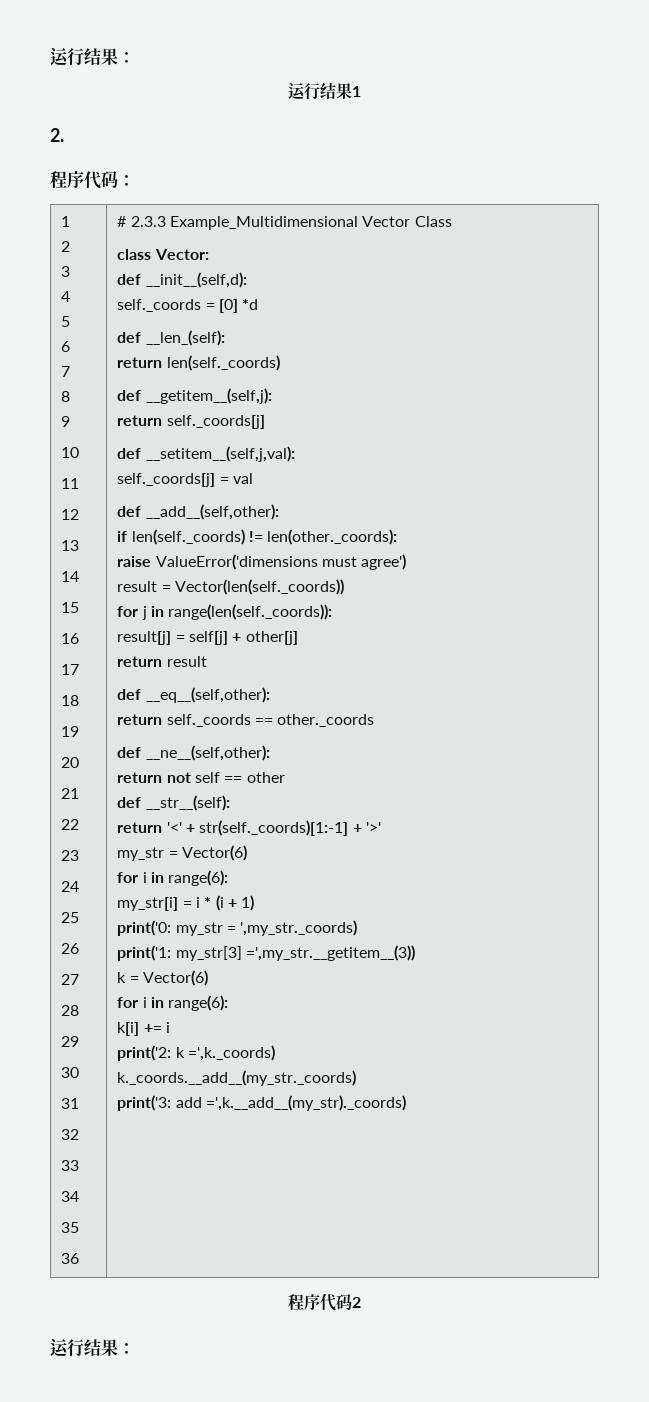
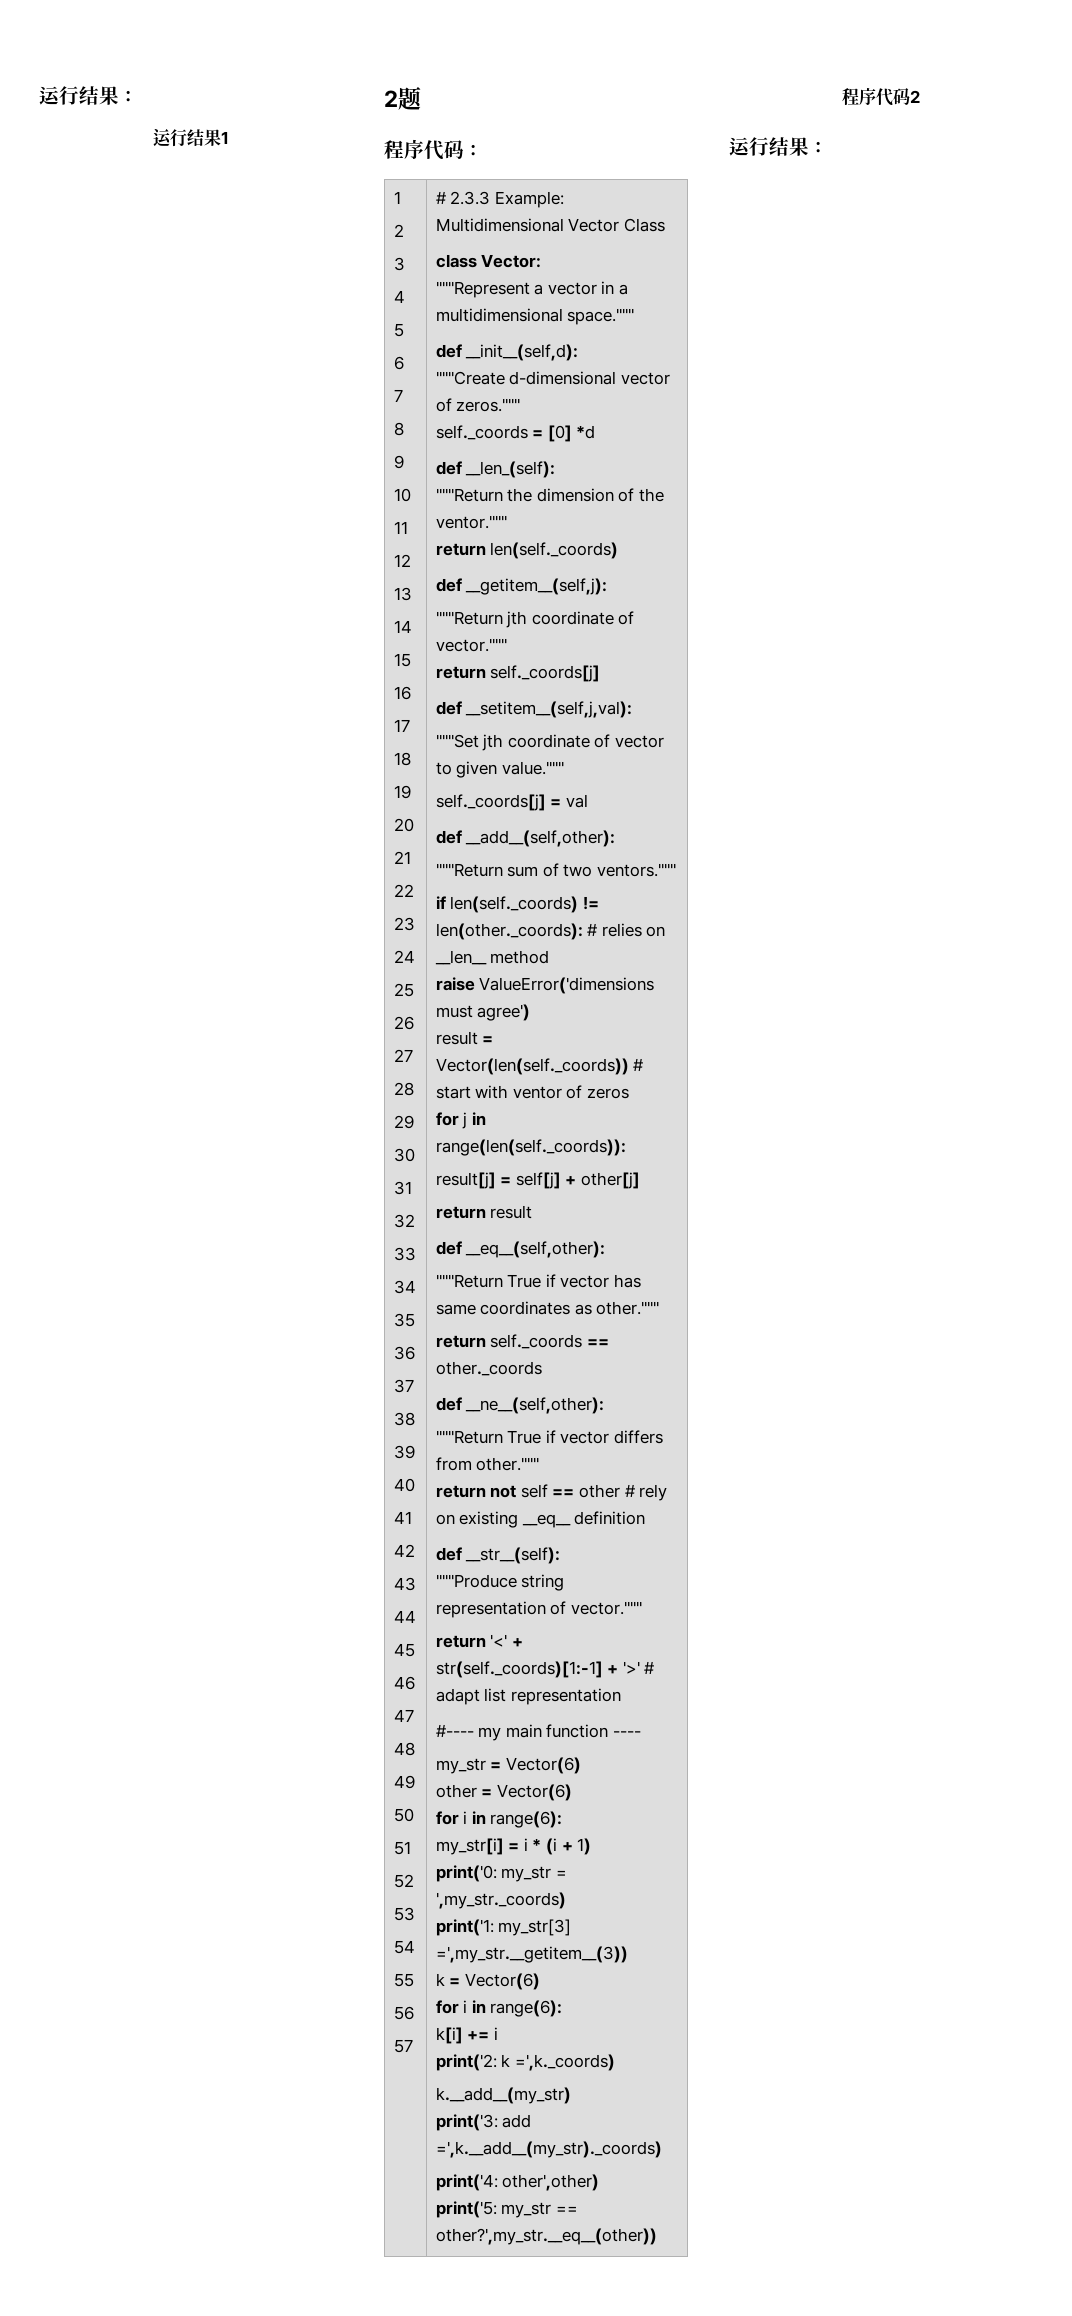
[50,128,64,142] 2. -> [384,86,421,110] 2题
(80, 1258) none -> [393,1379,414,1393] [393,1412,415,1426] [393,1445,415,1459] [393,1478,415,1492] [393,1511,412,1524] [393,1544,415,1557] [393,1577,416,1591] [393,1610,416,1623] [393,1643,415,1657] [393,1676,415,1690] [393,1709,414,1722] [393,1742,415,1756] [393,1775,415,1789] [393,1808,414,1822] [393,1841,411,1855] [393,1874,414,1888] [393,1907,415,1921] [393,1940,415,1954] [393,1973,414,1987] [393,2006,414,2020] [393,2039,413,2053] // 37 // 38 // 39 // 40 // 41 // 42 // 43 // 44 // 45 // 46 // 47 // 48 // 49 // 50 // 51 // 52 // 53 // 54 // 55 // 56 // 57
[170,216,359,230] Example_Multidimensional -> [494,191,564,208] [435,218,564,232] Example: Multidimensional
[117,272,247,288] def __init__(self,d): -> [435,281,629,298] [435,308,635,325] [435,344,579,361] [435,371,670,385] [435,398,521,412] """Represent a vector in a multidimensional space.""" // def __init__(self,d): // """Create d-dimensional vector of zeros."""
(225, 338) none -> [435,488,665,502] [435,515,507,529] // """Return the dimension of the ventor."""
(272, 396) none -> [435,611,635,628] [435,638,507,652] // """Return jth coordinate of vector."""
(295, 454) none -> [435,734,665,751] [435,761,564,778] // """Set jth coordinate of vector to given value."""
(279, 512) none -> [435,863,677,877] // """Return sum of two ventors."""
(398, 537) none -> [587,923,666,937] [434,950,550,965] # relies on __len__ method
(345, 587) none -> [633,1058,645,1071] [435,1085,630,1099] # start with ventor of zeros
(270, 695) none -> [435,1274,642,1288] [435,1301,660,1315] // """Return True if vector has same coordinates as other."""
(270, 753) none -> [435,1430,664,1444] [435,1457,540,1471] // """Return True if vector differs from other."""
[117,795,230,811] // def __str__(self): -> [624,1484,668,1501] [435,1511,646,1528] [435,1547,561,1564] [435,1574,565,1591] [435,1601,642,1618] # rely on existing __eq__ definition // def __str__(self): // """Produce string representation of vector."""
(382, 827) none -> [644,1661,656,1674] [435,1688,621,1705] [435,1724,642,1741] # adapt list representation // #---- my main function ----
(248, 853) none -> [435,1784,572,1801] // other = Vector(6)
[117,1070,357,1086] k._coords.__add__(my_str._coords) -> [435,2087,571,2104] k.__add__(my_str)
(407, 1103) none -> [435,2174,600,2191] [435,2201,578,2218] [435,2228,657,2245] // print('4: other',other) // print('5: my_str == other?',my_str.__eq__(other))

